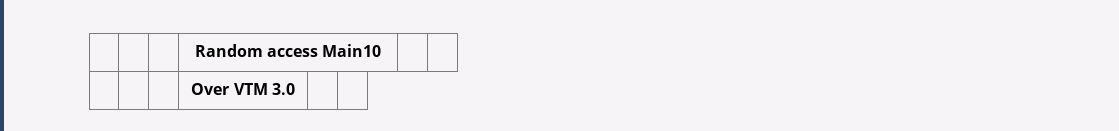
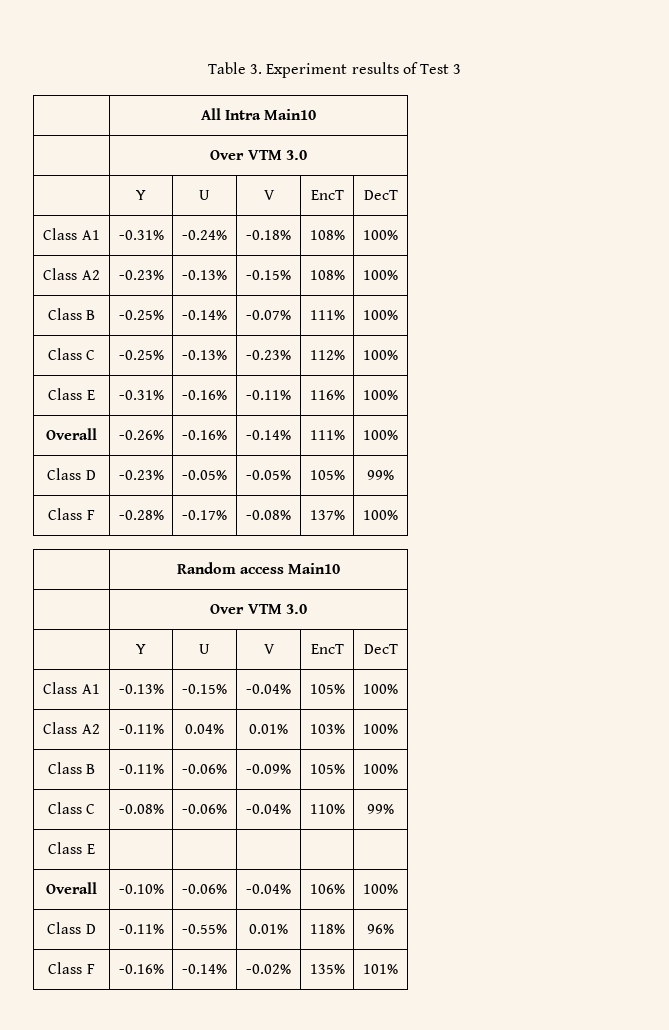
(194, 50) | | -> [207,62,462,78] [200,108,317,120] [210,150,307,160] [136,190,146,200] [199,190,210,200] [263,190,275,200] [310,190,344,200] [363,190,398,200] [43,228,100,240] [118,230,164,240] [182,230,227,240] [246,230,291,240] [309,230,345,240] [363,230,398,240] [43,268,100,280] [118,270,164,280] [182,270,227,280] [246,270,291,280] [309,270,345,280] [363,270,398,280] [47,308,96,320] [118,310,164,320] [182,310,227,320] [246,310,291,320] [309,310,345,320] [363,310,398,320] [47,348,96,360] [118,350,164,360] [182,350,227,360] [246,350,291,360] [309,350,345,360] [363,350,398,360] [48,388,95,400] [118,390,164,400] [182,390,227,400] [246,390,291,400] [309,390,345,400] [363,390,398,400] [46,428,97,440] [118,430,164,440] [182,430,227,440] [246,430,291,440] [309,430,345,440] [363,430,398,440] [47,468,96,480] [118,470,164,480] [182,470,227,480] [246,470,291,480] [309,470,345,480] [367,470,394,480] [48,508,95,520] [118,510,164,520] [182,510,227,520] [246,510,291,520] [309,510,345,520] [363,510,398,520] Table 3. Experiment results of Test 3 // | All Intra Main10 // | Over VTM 3.0 // | Y | U | V | EncT | DecT // Class A1 | -0.31% | -0.24% | -0.18% | 108% | 100% // Class A2 | -0.23% | -0.13% | -0.15% | 108% | 100% // Class B | -0.25% | -0.14% | -0.07% | 111% | 100% // Class C | -0.25% | -0.13% | -0.23% | 112% | 100% // Class E | -0.31% | -0.16% | -0.11% | 116% | 100% // Overall | -0.26% | -0.16% | -0.14% | 111% | 100% // Class D | -0.23% | -0.05% | -0.05% | 105% | 99% // Class F | -0.28% | -0.17% | -0.08% | 137% | 100% //
[191,83,295,95] | | // | | | Over VTM 3.0 | | -> [210,604,307,614] [136,644,146,654] [199,644,210,654] [263,644,275,654] [310,644,344,654] [363,644,398,654] [43,682,100,694] [118,684,164,694] [182,684,227,694] [246,684,291,694] [309,684,345,694] [363,684,398,694] [43,722,100,734] [118,724,164,734] [185,724,224,734] [249,724,288,734] [309,724,345,734] [363,724,398,734] [47,762,96,774] [118,764,164,774] [182,764,227,774] [246,764,291,774] [309,764,345,774] [363,764,398,774] [47,802,96,814] [118,804,164,814] [182,804,227,814] [246,804,291,814] [309,804,345,814] [367,804,394,814] [48,842,95,854] [46,882,97,894] [118,884,164,894] [182,884,227,894] [246,884,291,894] [309,884,345,894] [363,884,398,894] [47,922,96,934] [118,924,164,934] [182,924,227,934] [249,924,288,934] [309,924,345,934] [367,924,394,934] [48,962,95,974] [118,964,164,974] [182,964,227,974] [246,964,291,974] [309,964,345,974] [363,964,398,974] // | Over VTM 3.0 // | Y | U | V | EncT | DecT // Class A1 | -0.13% | -0.15% | -0.04% | 105% | 100% // Class A2 | -0.11% | 0.04% | 0.01% | 103% | 100% // Class B | -0.11% | -0.06% | -0.09% | 105% | 100% // Class C | -0.08% | -0.06% | -0.04% | 110% | 99% // Class E | | | | | // Overall | -0.10% | -0.06% | -0.04% | 106% | 100% // Class D | -0.11% | -0.55% | 0.01% | 118% | 96% // Class F | -0.16% | -0.14% | -0.02% | 135% | 101%

